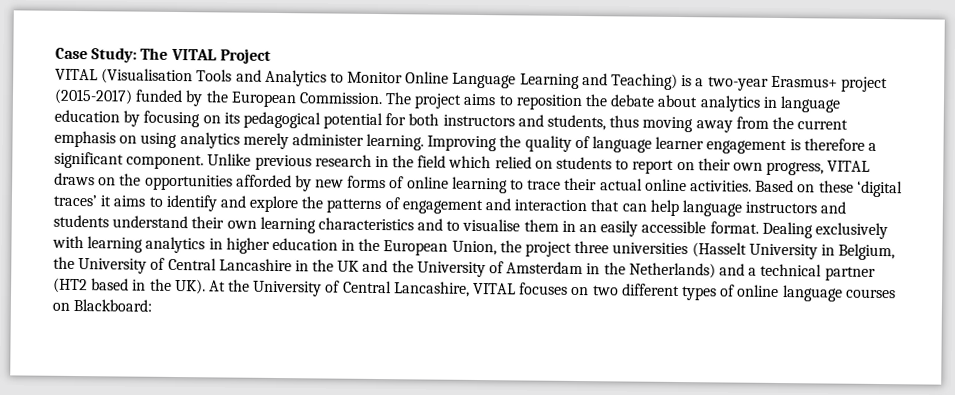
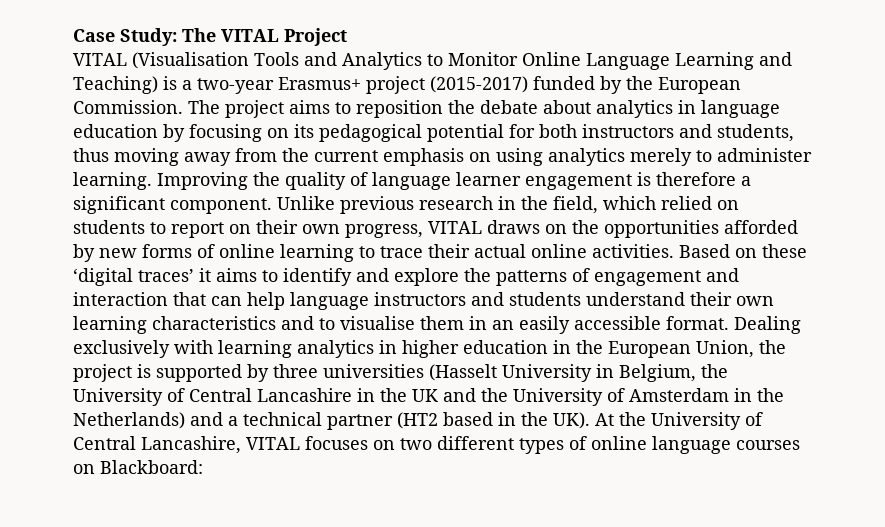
(289, 141) none -> [696,150,712,162] to
[417,155,447,168] field -> [553,196,598,214] field,
(573, 249) none -> [137,364,269,382] is supported by

